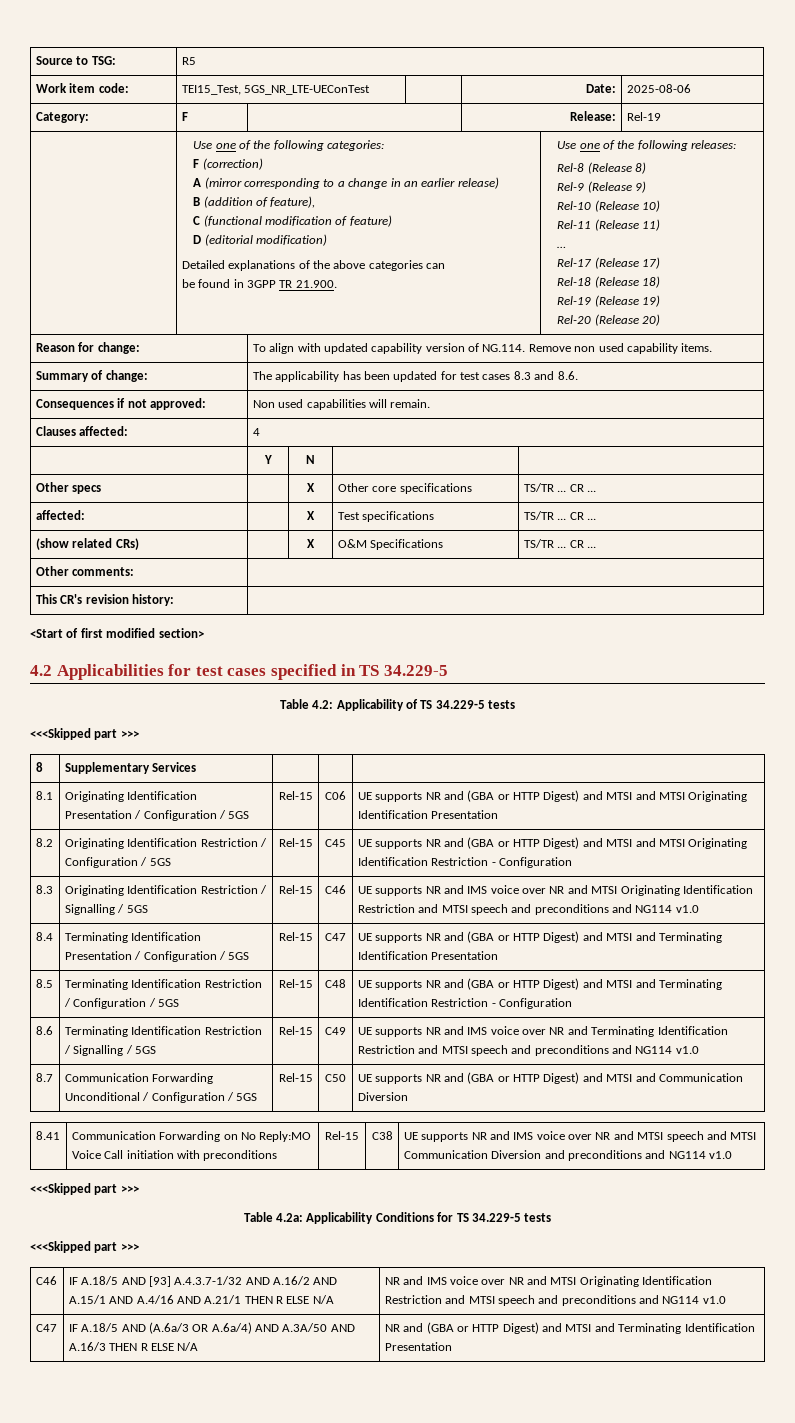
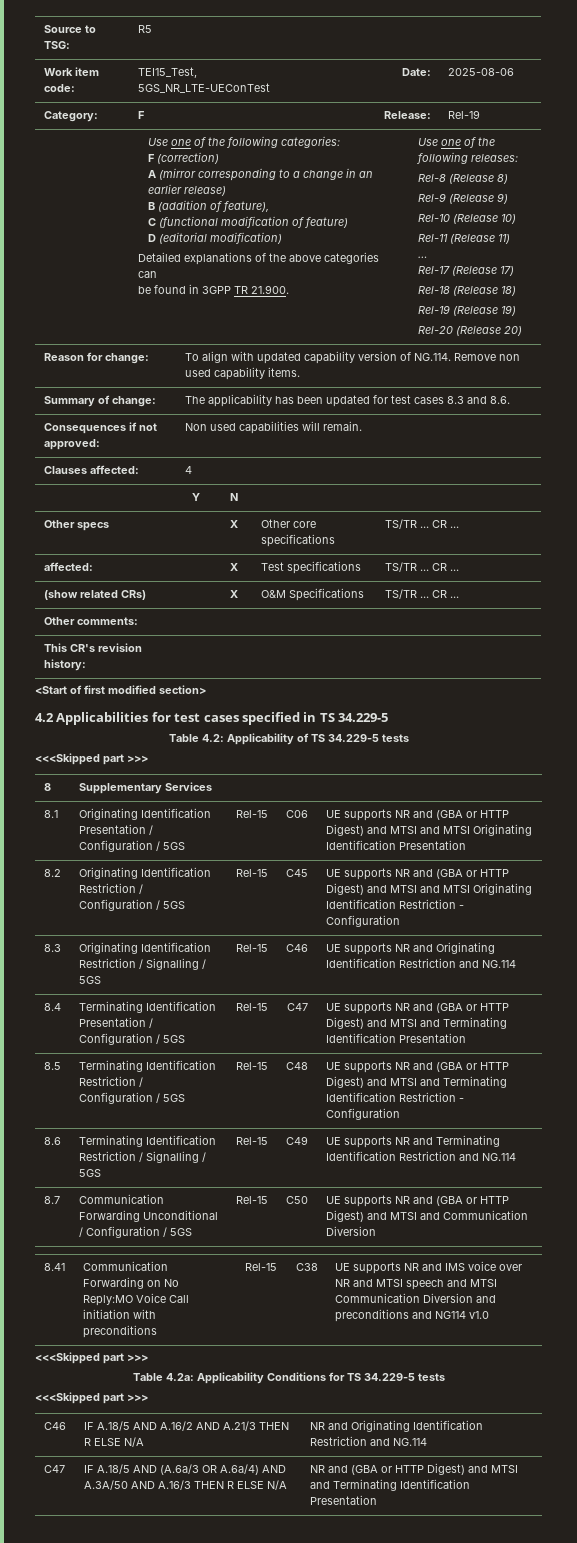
[467,885,753,896] [357,904,699,915] IMS voice over NR and MTSI Originating Identification Restriction and MTSI speech and preconditions and NG114 v1.0 -> [435,942,495,954] [325,958,516,968] Originating Identification Restriction and NG.114
[467,1026,728,1037] [357,1045,699,1056] IMS voice over NR and Terminating Identification Restriction and MTSI speech and preconditions and NG114 v1.0 -> [435,1135,500,1147] [325,1151,516,1161] Terminating Identification Restriction and NG.114
[148,1276,338,1287] [68,1295,334,1304] [384,1276,713,1287] [384,1295,726,1306] [93] A.4.3.7-1/32 AND A.16/2 AND A.15/1 AND A.4/16 AND A.21/1 THEN R ELSE N/A | NR and IMS voice over NR and MTSI Originating Identification Restriction and MTSI speech and preconditions and NG114 v1.0 -> [159,1421,289,1431] [83,1437,144,1447] [309,1420,483,1432] [309,1436,427,1446] A.16/2 AND A.21/3 THEN R ELSE N/A | NR and Originating Identification Restriction and NG.114

